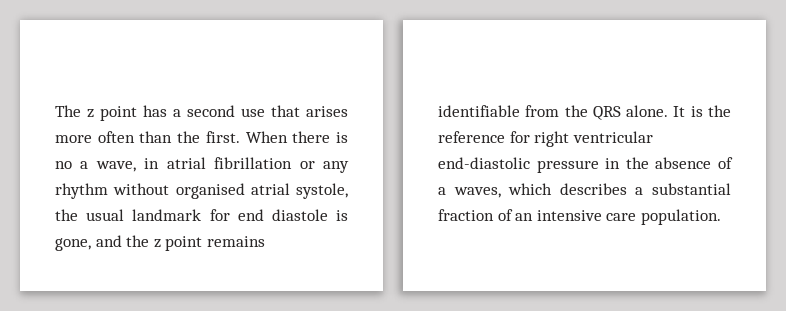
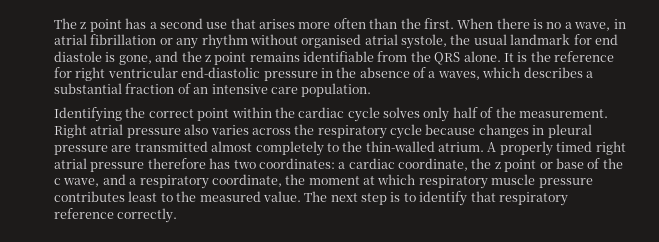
(721, 217) none -> [54,107,608,122] [54,124,592,139] [54,141,626,156] [54,158,623,172] [54,174,593,189] [54,191,568,206] [54,208,178,223] // Identifying the correct point within the cardiac cycle solves only half of the measurement. Right atrial pressure also varies across the respiratory cycle because changes in pleural pressure are transmitted almost completely to the thin-walled atrium. A properly timed right atrial pressure therefore has two coordinates: a cardiac coordinate, the z point or base of the c wave, and a respiratory coordinate, the moment at which respiratory muscle pressure contributes least to the measured value. The next step is to identify that respiratory reference correctly.

